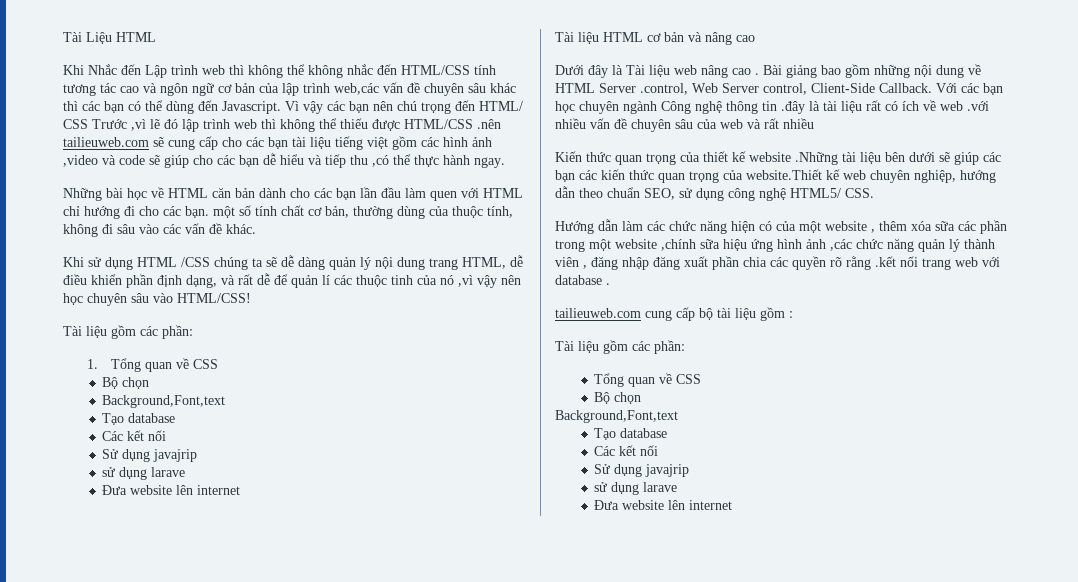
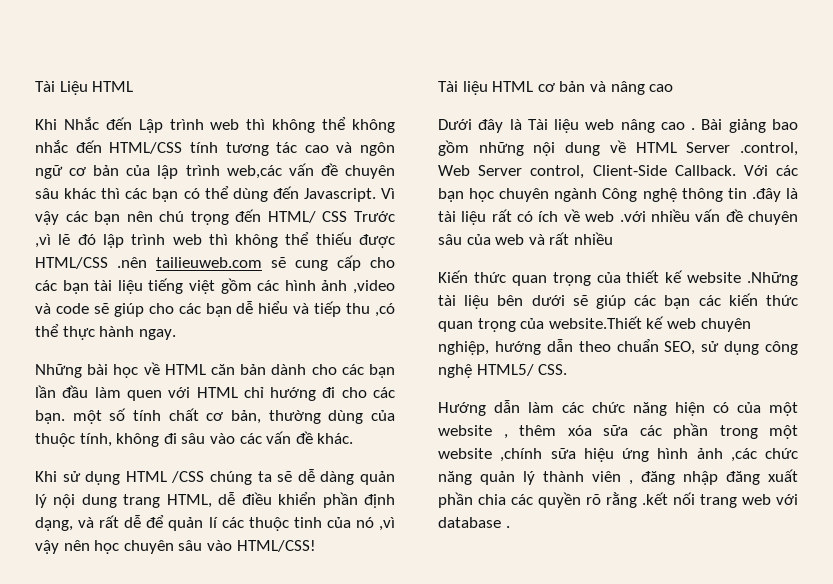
[63,325,193,339] [86,358,218,372] [102,377,150,389] [102,395,226,408] [102,413,176,425] [102,430,167,441] [102,449,198,462] [102,467,186,480] [102,485,241,495] // Tài liệu gồm các phần: // 1. Tổng quan về CSS // Bộ chọn // Background,Font,text // Tạo database // Các kết nối // Sử dụng javajrip // sử dụng larave // Đưa website lên internet -> (316, 546) none
[555,307,793,321] [555,340,685,354] [594,373,702,387] [594,392,642,404] [555,410,678,423] [594,428,668,440] [594,445,659,456] [594,464,690,477] [594,482,678,495] [594,500,733,510] // tailieuweb.com cung cấp bộ tài liệu gồm : // Tài liệu gồm các phần: // Tổng quan về CSS // Bộ chọn // Background,Font,text // Tạo database // Các kết nối // Sử dụng javajrip // sử dụng larave // Đưa website lên internet -> (510, 527) none

